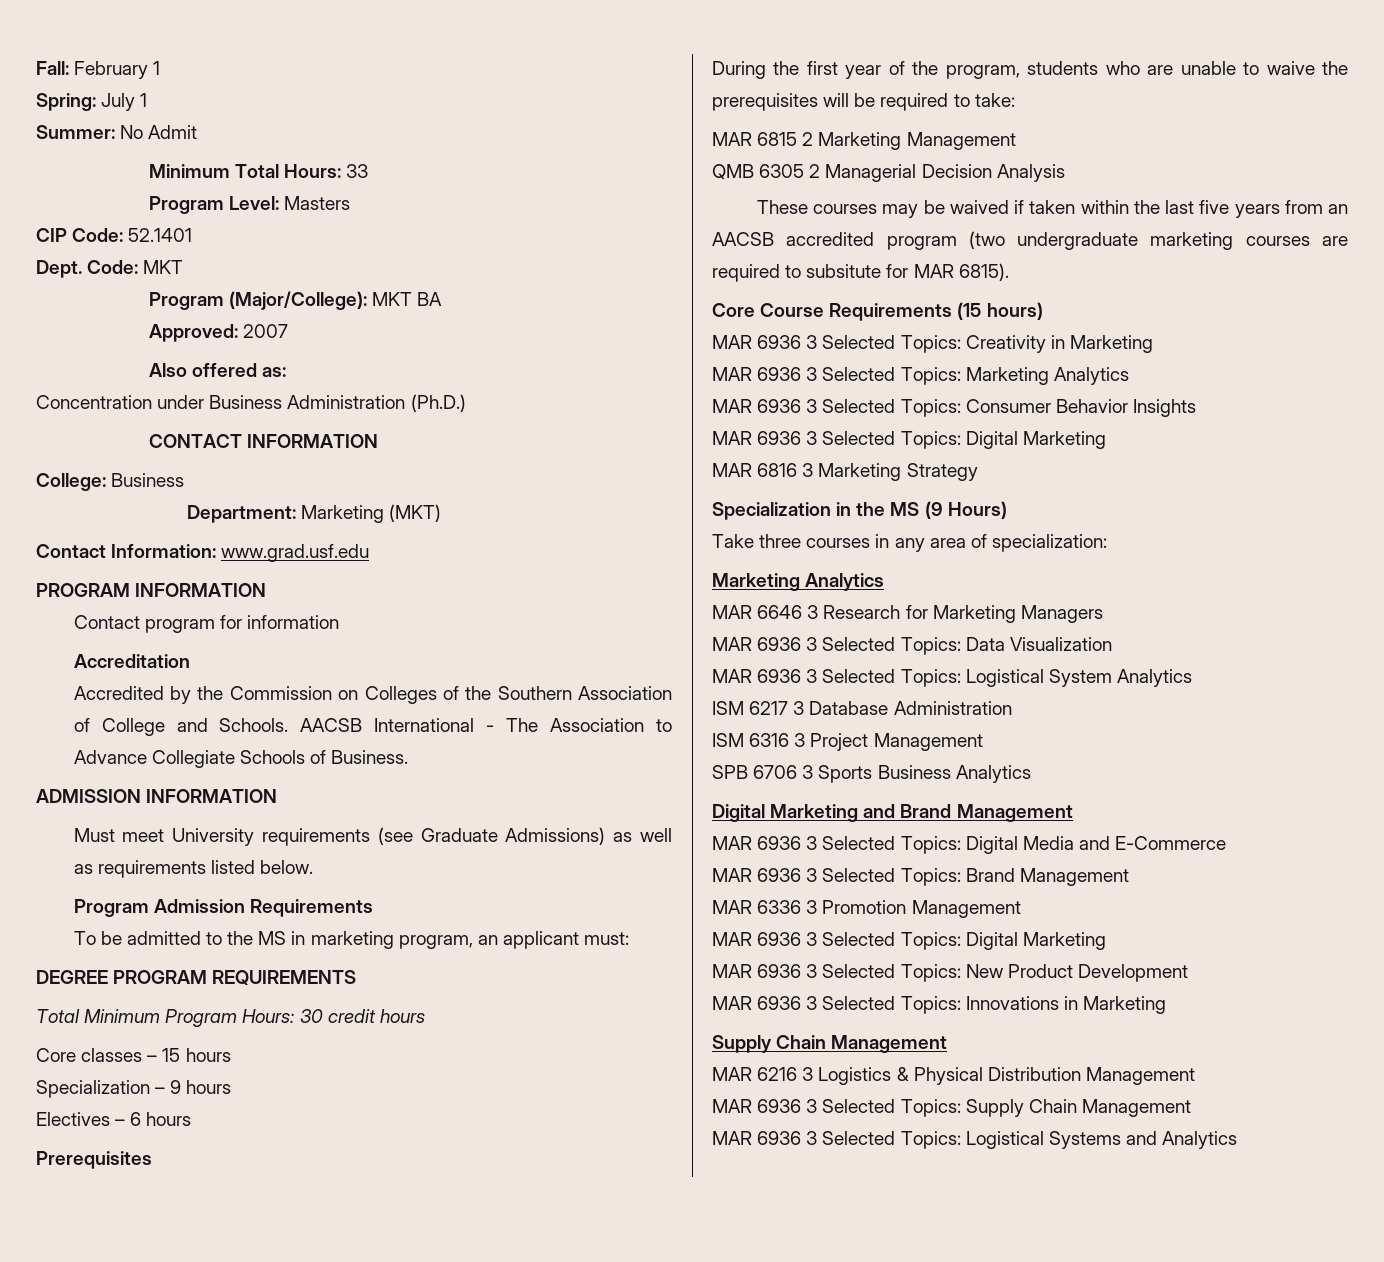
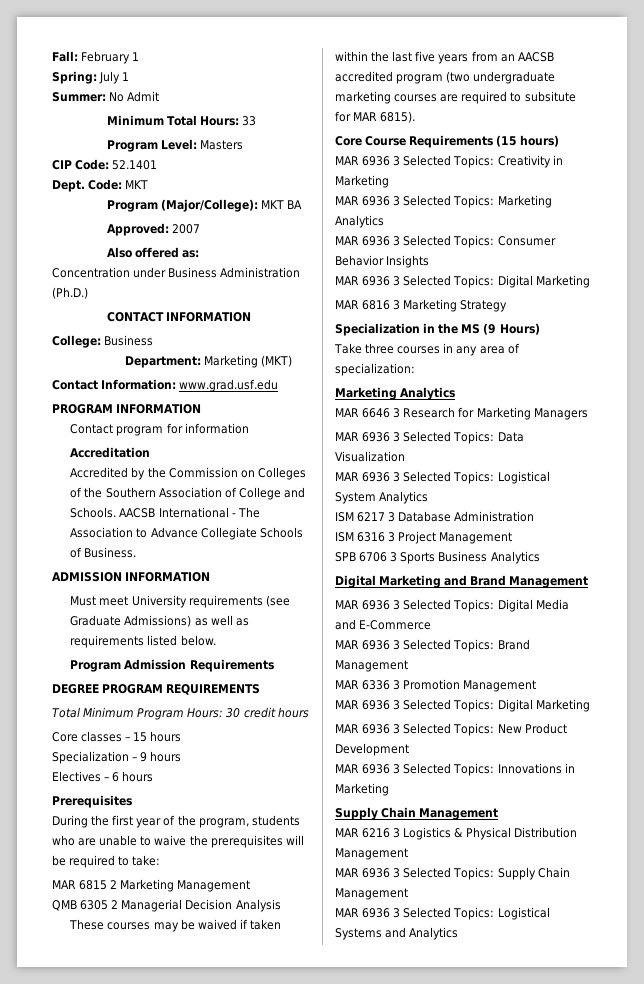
[73,931,630,949] // To be admitted to the MS in marketing program, an applicant must: -> (274, 665) none

